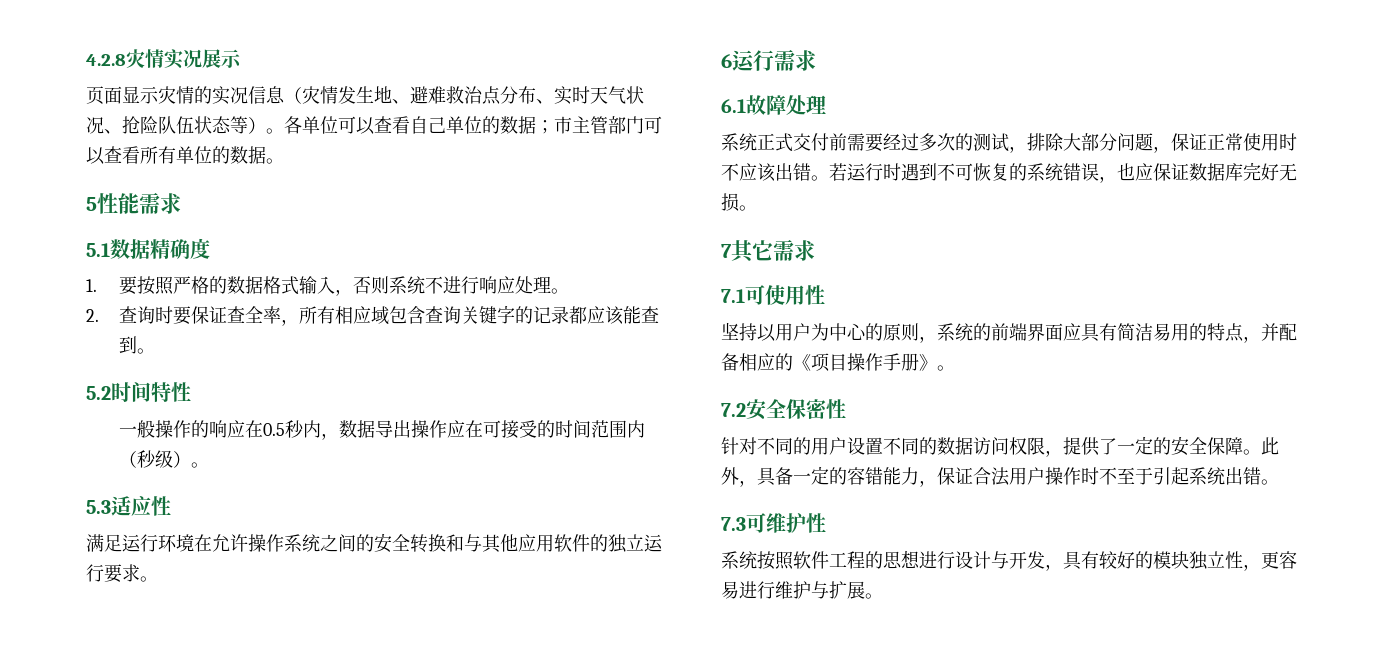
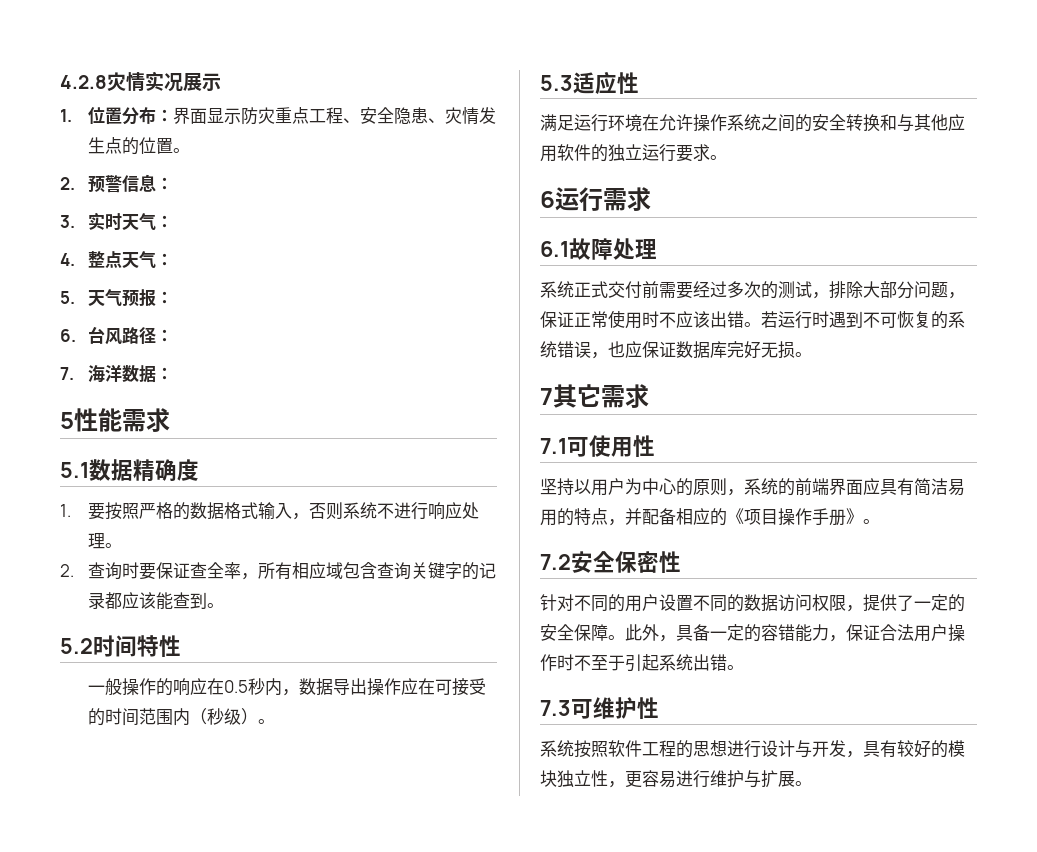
[86,86,644,105] [86,116,662,135] [86,146,284,165] 页面显示灾情的实况信息（灾情发生地、避难救治点分布、实时天气状况、抢险队伍状态等）。各单位可以查看自己单位的数据；市主管部门可以查看所有单位的数据。 -> [60,107,497,125] [88,137,191,155] [60,174,174,193] [60,212,174,231] [60,251,174,268] [60,289,174,307] [60,326,174,345] [60,365,174,383] 1.位置分布：界面显示防灾重点工程、安全隐患、灾情发生点的位置。 // 2.预警信息： // 3.实时天气： // 4.整点天气： // 5.天气预报： // 6.台风路径： // 7.海洋数据：

